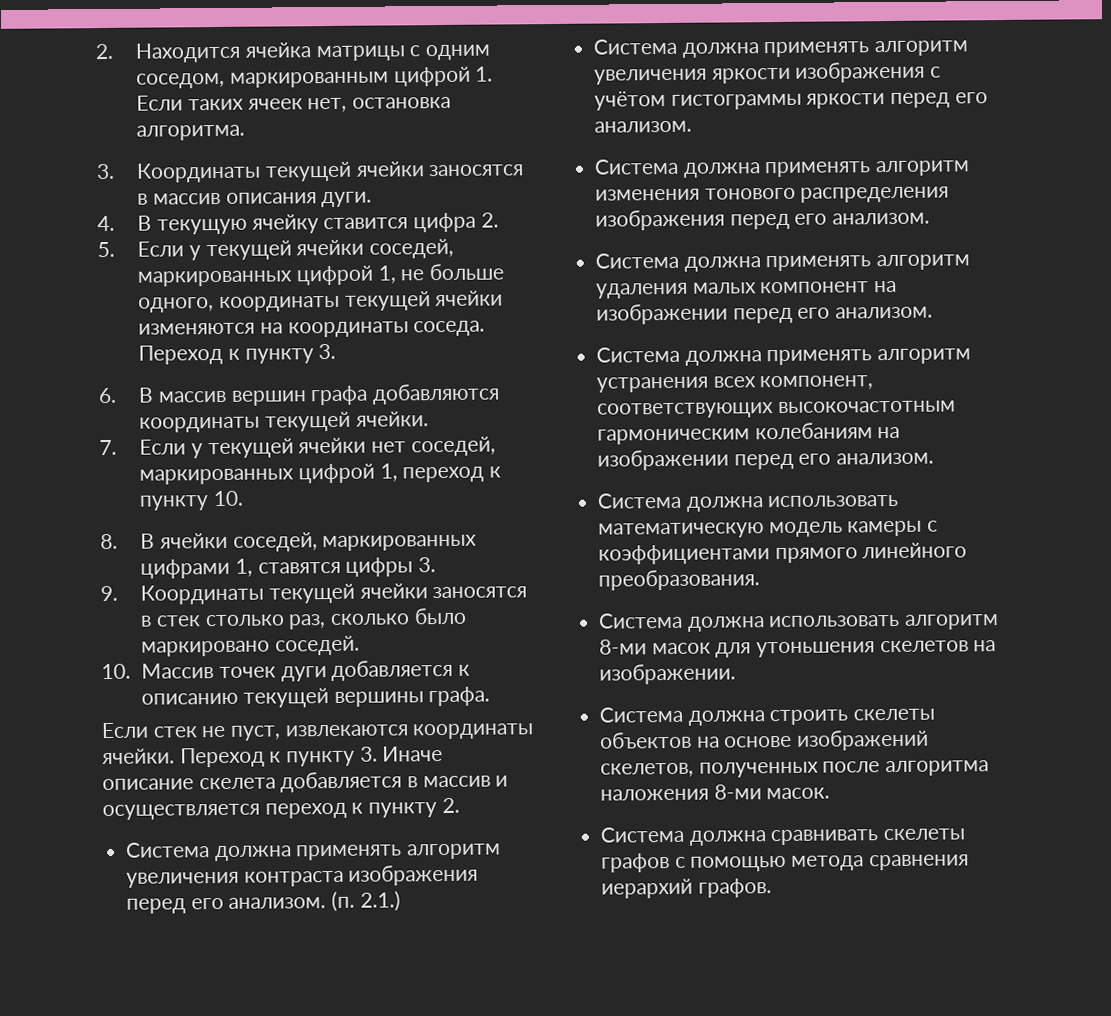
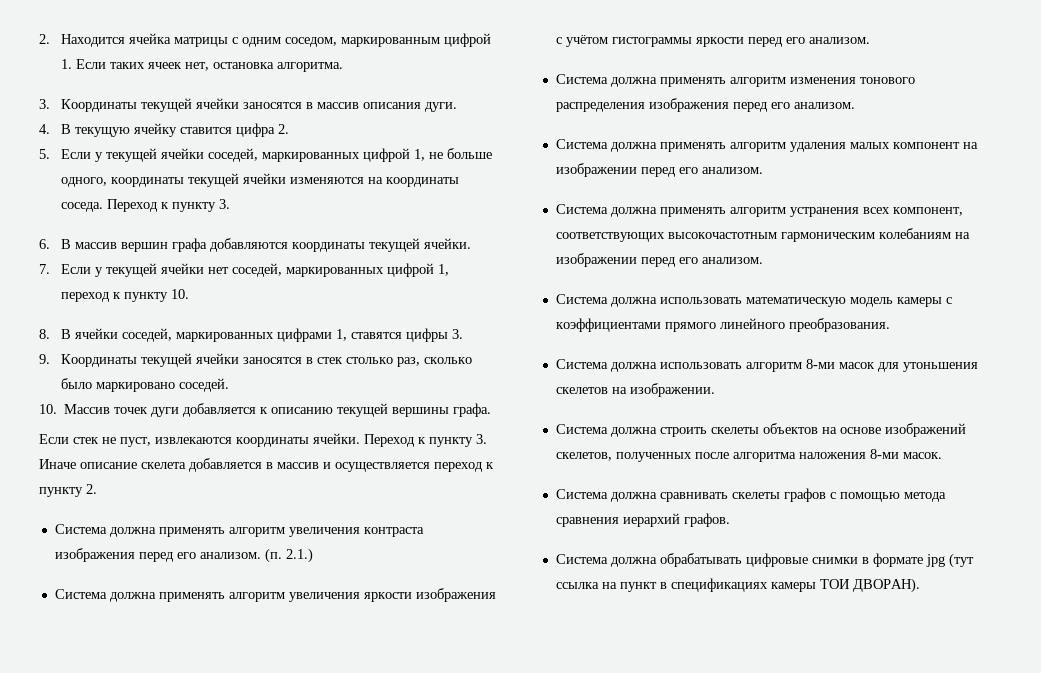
(772, 888) none -> [555,553,974,568] [555,578,920,593] // Система должна обрабатывать цифровые снимки в формате jpg (тут ссылка на пункт в спецификациях камеры ТОИ ДВОРАН).

